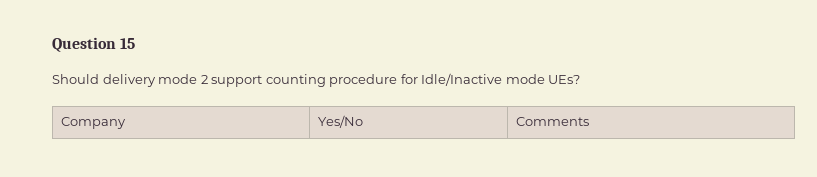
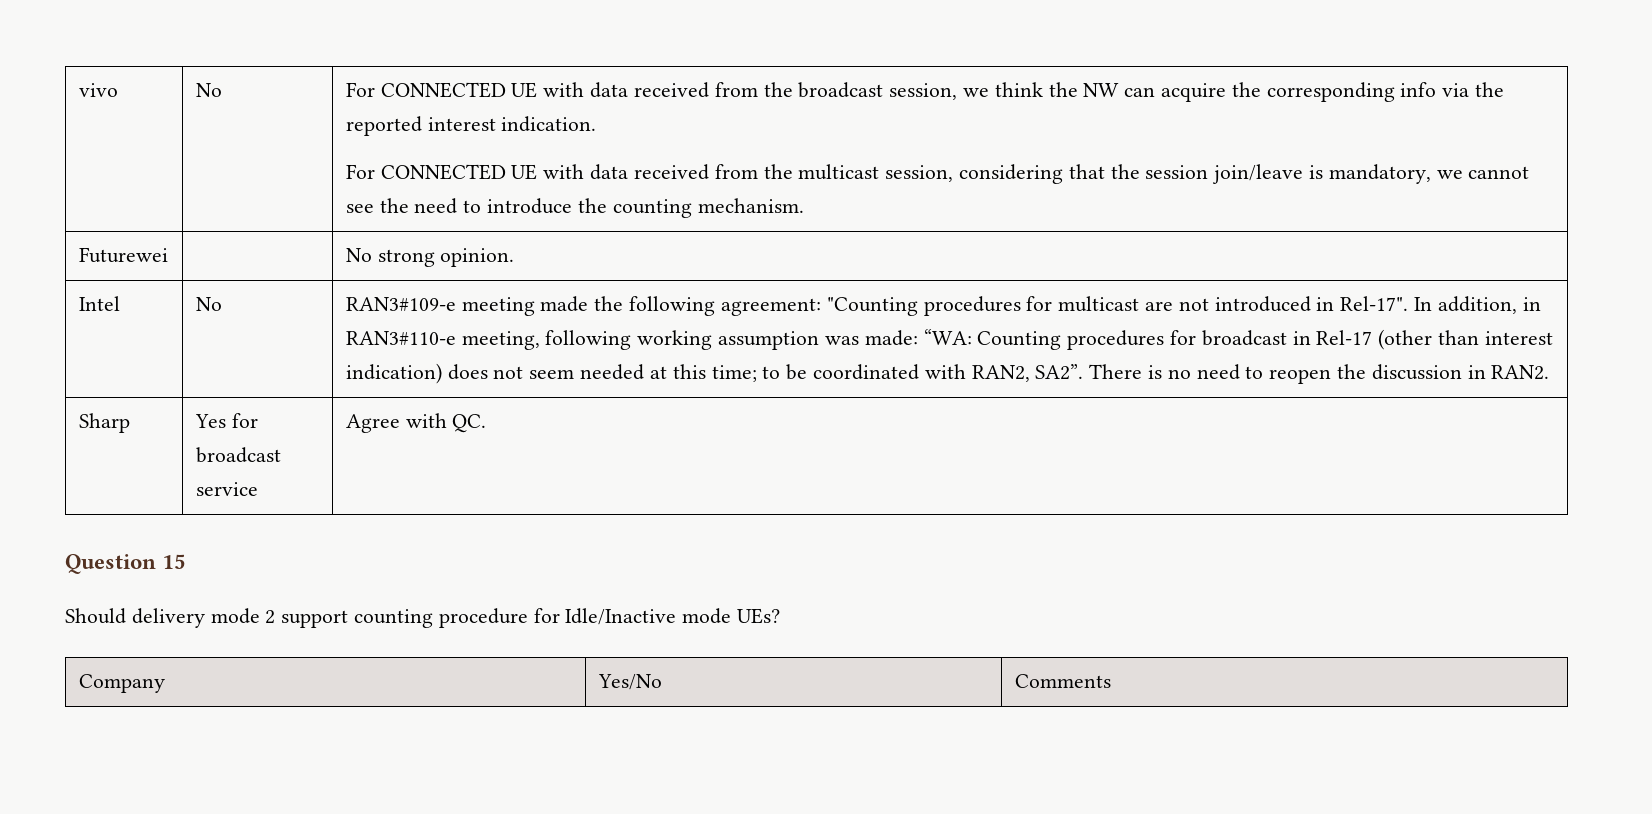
(52, 44) none -> [78,83,118,97] [195,83,222,97] [345,82,1504,102] [345,116,597,136] [345,164,1530,184] [345,198,804,218] [78,247,168,263] [345,248,515,267] [78,296,120,311] [195,297,222,311] [345,296,1541,316] [345,329,1553,350] [345,363,1550,384] [78,413,130,433] [194,413,258,428] [195,447,281,463] [195,482,258,496] [345,413,487,433] vivo | No | For CONNECTED UE with data received from the broadcast session, we think the NW can acquire the corresponding info via the reported interest indication. // For CONNECTED UE with data received from the multicast session, considering that the session join/leave is mandatory, we cannot see the need to introduce the counting mechanism. // Futurewei | | No strong opinion. // Intel | No | RAN3#109-e meeting made the following agreement: "Counting procedures for multicast are not introduced in Rel-17". In addition, in RAN3#110-e meeting, following working assumption was made: “WA: Counting procedures for broadcast in Rel-17 (other than interest indication) does not seem needed at this time; to be coordinated with RAN2, SA2”. There is no need to reopen the discussion in RAN2. // Sharp | Yes for broadcast service | Agree with QC. //

